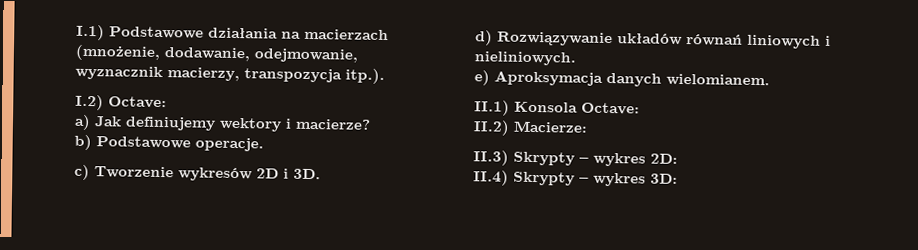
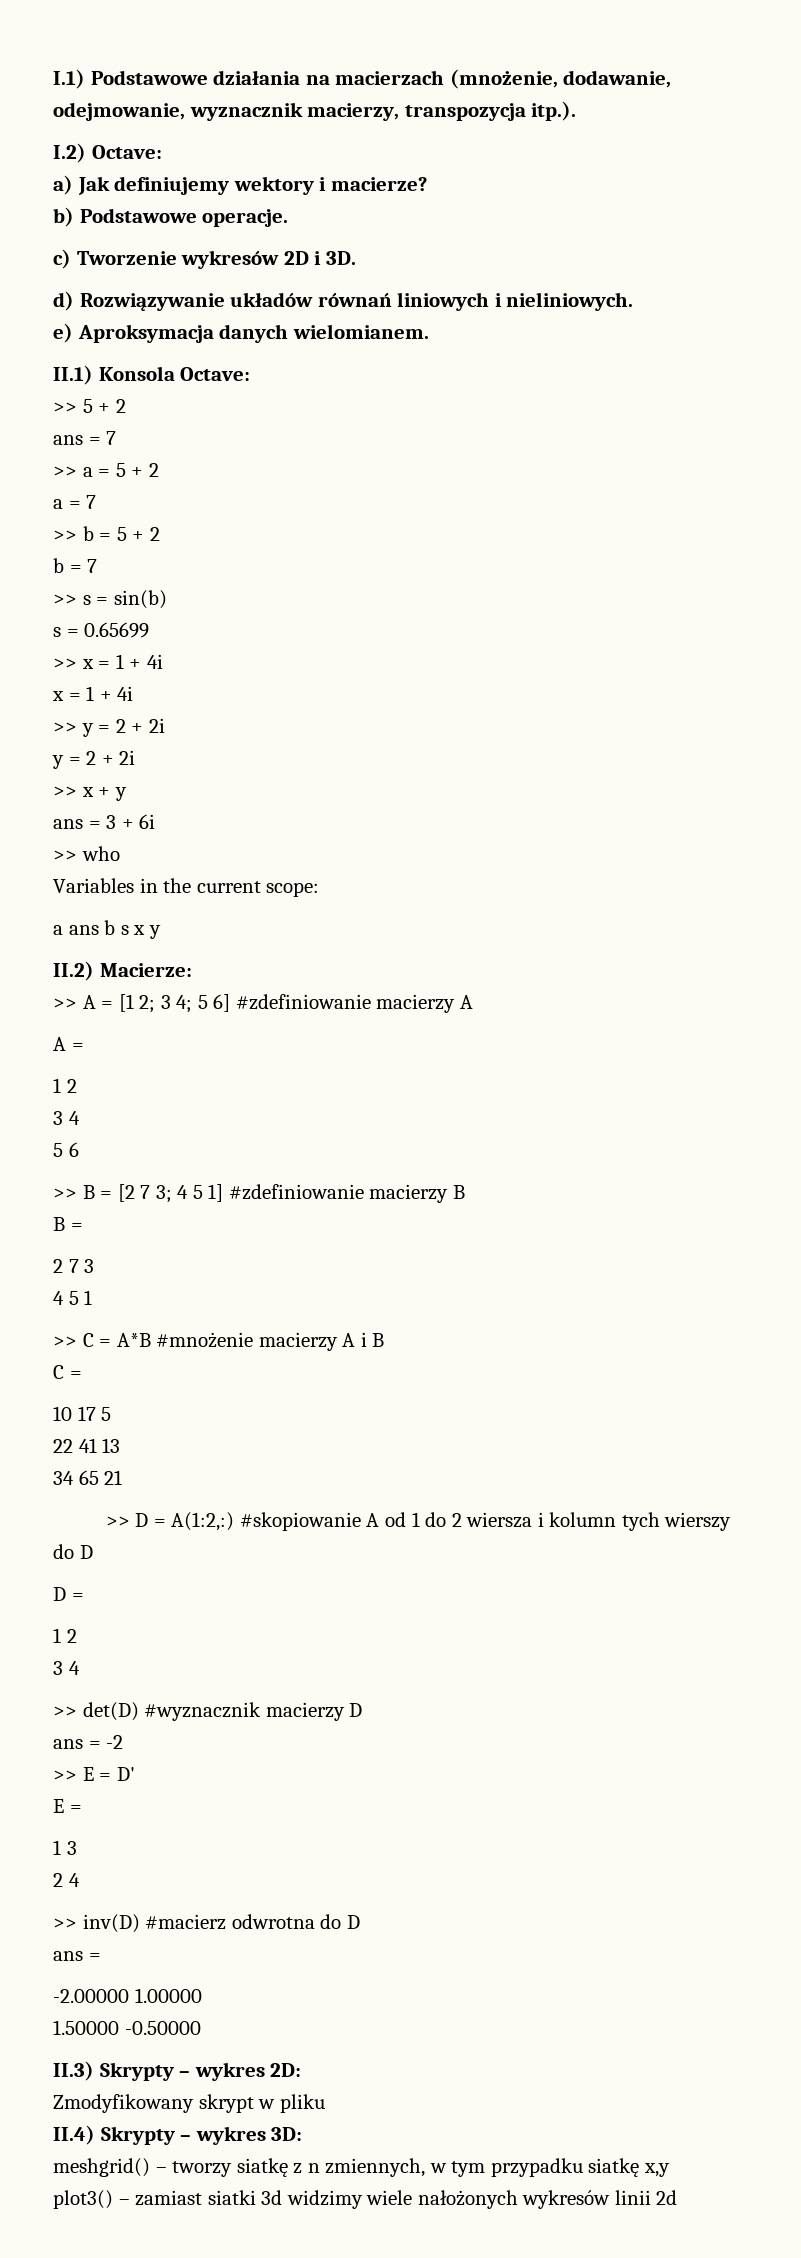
[473,120,588,136] II.2) Macierze: -> [53,399,126,413] [53,431,117,445] [53,463,159,477] [53,495,97,509] [53,526,160,541] [53,558,98,573] [53,590,167,609] [53,622,150,638] [53,654,163,669] [52,686,134,701] [53,718,165,737] [52,750,136,769] [53,786,127,801] [53,814,156,829] [53,846,120,861] [53,878,320,897] [53,920,161,939] [53,961,192,981] [53,994,473,1013] [53,1037,84,1051] [53,1078,77,1093] [53,1111,80,1125] [53,1142,79,1157] [53,1184,465,1203] [53,1217,83,1231] [53,1259,95,1273] [53,1290,93,1305] [53,1332,385,1351] [53,1365,82,1379] [53,1406,112,1421] [53,1438,121,1453] [53,1470,123,1485] [105,1512,732,1531] [53,1544,93,1559] [53,1587,84,1601] [53,1628,77,1643] [53,1661,80,1675] [53,1702,363,1721] [53,1735,124,1749] [53,1767,135,1781] [53,1799,82,1813] [53,1840,77,1855] [53,1873,80,1887] [53,1914,360,1933] [53,1951,101,1961] [53,1988,202,2003] [53,2020,201,2035] >> 5 + 2 // ans = 7 // >> a = 5 + 2 // a = 7 // >> b = 5 + 2 // b = 7 // >> s = sin(b) // s = 0.65699 // >> x = 1 + 4i // x = 1 + 4i // >> y = 2 + 2i // y = 2 + 2i // >> x + y // ans = 3 + 6i // >> who // Variables in the current scope: // a ans b s x y // II.2) Macierze: // >> A = [1 2; 3 4; 5 6] #zdefiniowanie macierzy A // A = // 1 2 // 3 4 // 5 6 // >> B = [2 7 3; 4 5 1] #zdefiniowanie macierzy B // B = // 2 7 3 // 4 5 1 // >> C = A*B #mnożenie macierzy A i B // C = // 10 17 5 // 22 41 13 // 34 65 21 // >> D = A(1:2,:) #skopiowanie A od 1 do 2 wiersza i kolumn tych wierszy do D // D = // 1 2 // 3 4 // >> det(D) #wyznacznik macierzy D // ans = -2 // >> E = D' // E = // 1 3 // 2 4 // >> inv(D) #macierz odwrotna do D // ans = // -2.00000 1.00000 // 1.50000 -0.50000
(678, 158) none -> [53,2094,325,2113] // Zmodyfikowany skrypt w pliku
(678, 178) none -> [53,2158,670,2177] [53,2190,678,2209] // meshgrid() – tworzy siatkę z n zmiennych, w tym przypadku siatkę x,y // plot3() – zamiast siatki 3d widzimy wiele nałożonych wykresów linii 2d

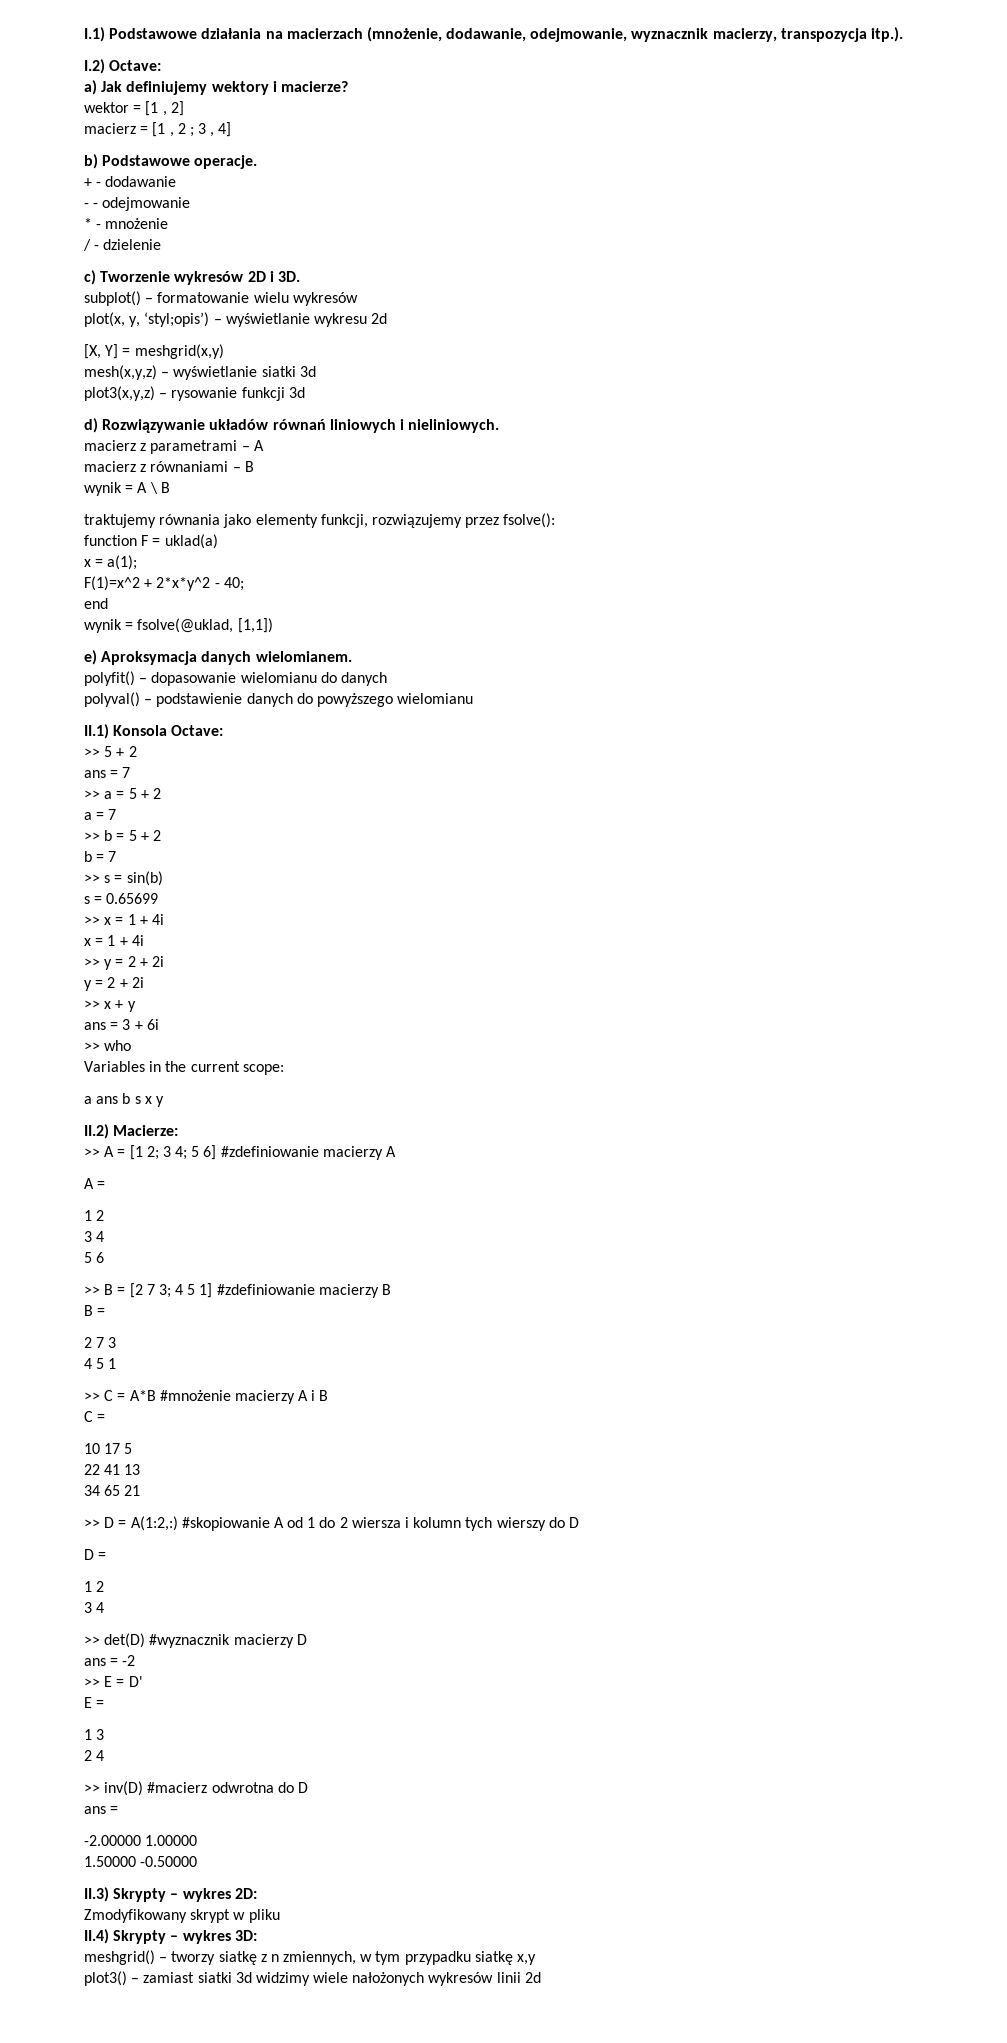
[53,207,289,227] b) Podstawowe operacje. -> [84,101,184,116] [84,122,232,137] [84,154,258,169] [84,176,177,187] [84,197,191,211] [84,218,169,229] [83,239,162,251] wektor = [1 , 2] // macierz = [1 , 2 ; 3 , 4] // b) Podstawowe operacje. // + - dodawanie // - - odejmowanie // * - mnożenie // / - dzielenie
(356, 258) none -> [84,291,358,306] [84,312,388,327] [84,344,224,359] [84,365,316,380] [84,386,305,401] // subplot() – formatowanie wielu wykresów // plot(x, y, ‘styl;opis’) – wyświetlanie wykresu 2d // [X, Y] = meshgrid(x,y) // mesh(x,y,z) – wyświetlanie siatki 3d // plot3(x,y,z) – rysowanie funkcji 3d
[53,323,429,343] e) Aproksymacja danych wielomianem. -> [84,440,264,454] [84,461,254,472] [84,482,170,496] [84,513,556,528] [84,534,218,549] [84,555,138,570] [84,576,244,591] [84,598,108,609] [84,618,273,633] [84,650,352,665] [84,671,387,686] [84,692,474,707] macierz z parametrami – A // macierz z równaniami – B // wynik = A \ B // traktujemy równania jako elementy funkcji, rozwiązujemy przez fsolve(): // function F = uklad(a) // x = a(1); // F(1)=x^2 + 2*x*y^2 - 40; // end // wynik = fsolve(@uklad, [1,1]) // e) Aproksymacja danych wielomianem. // polyfit() – dopasowanie wielomianu do danych // polyval() – podstawienie danych do powyższego wielomianu

